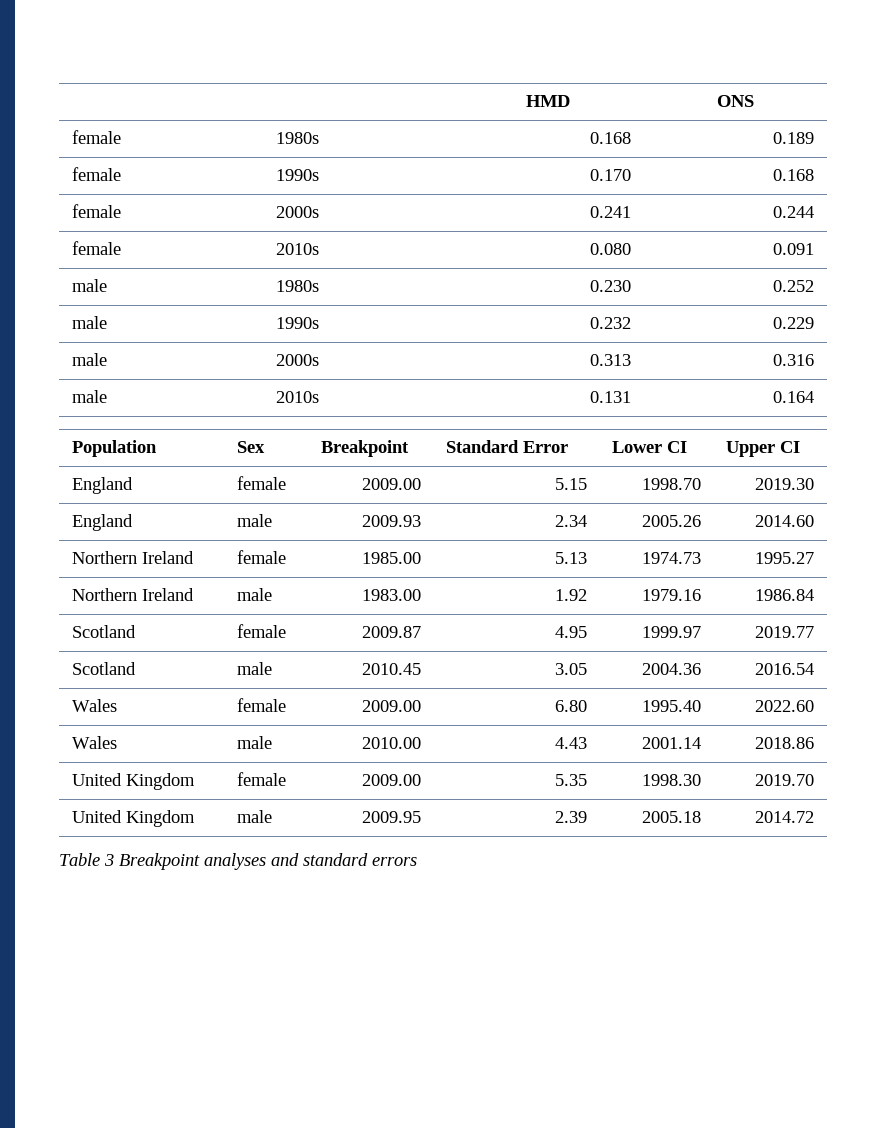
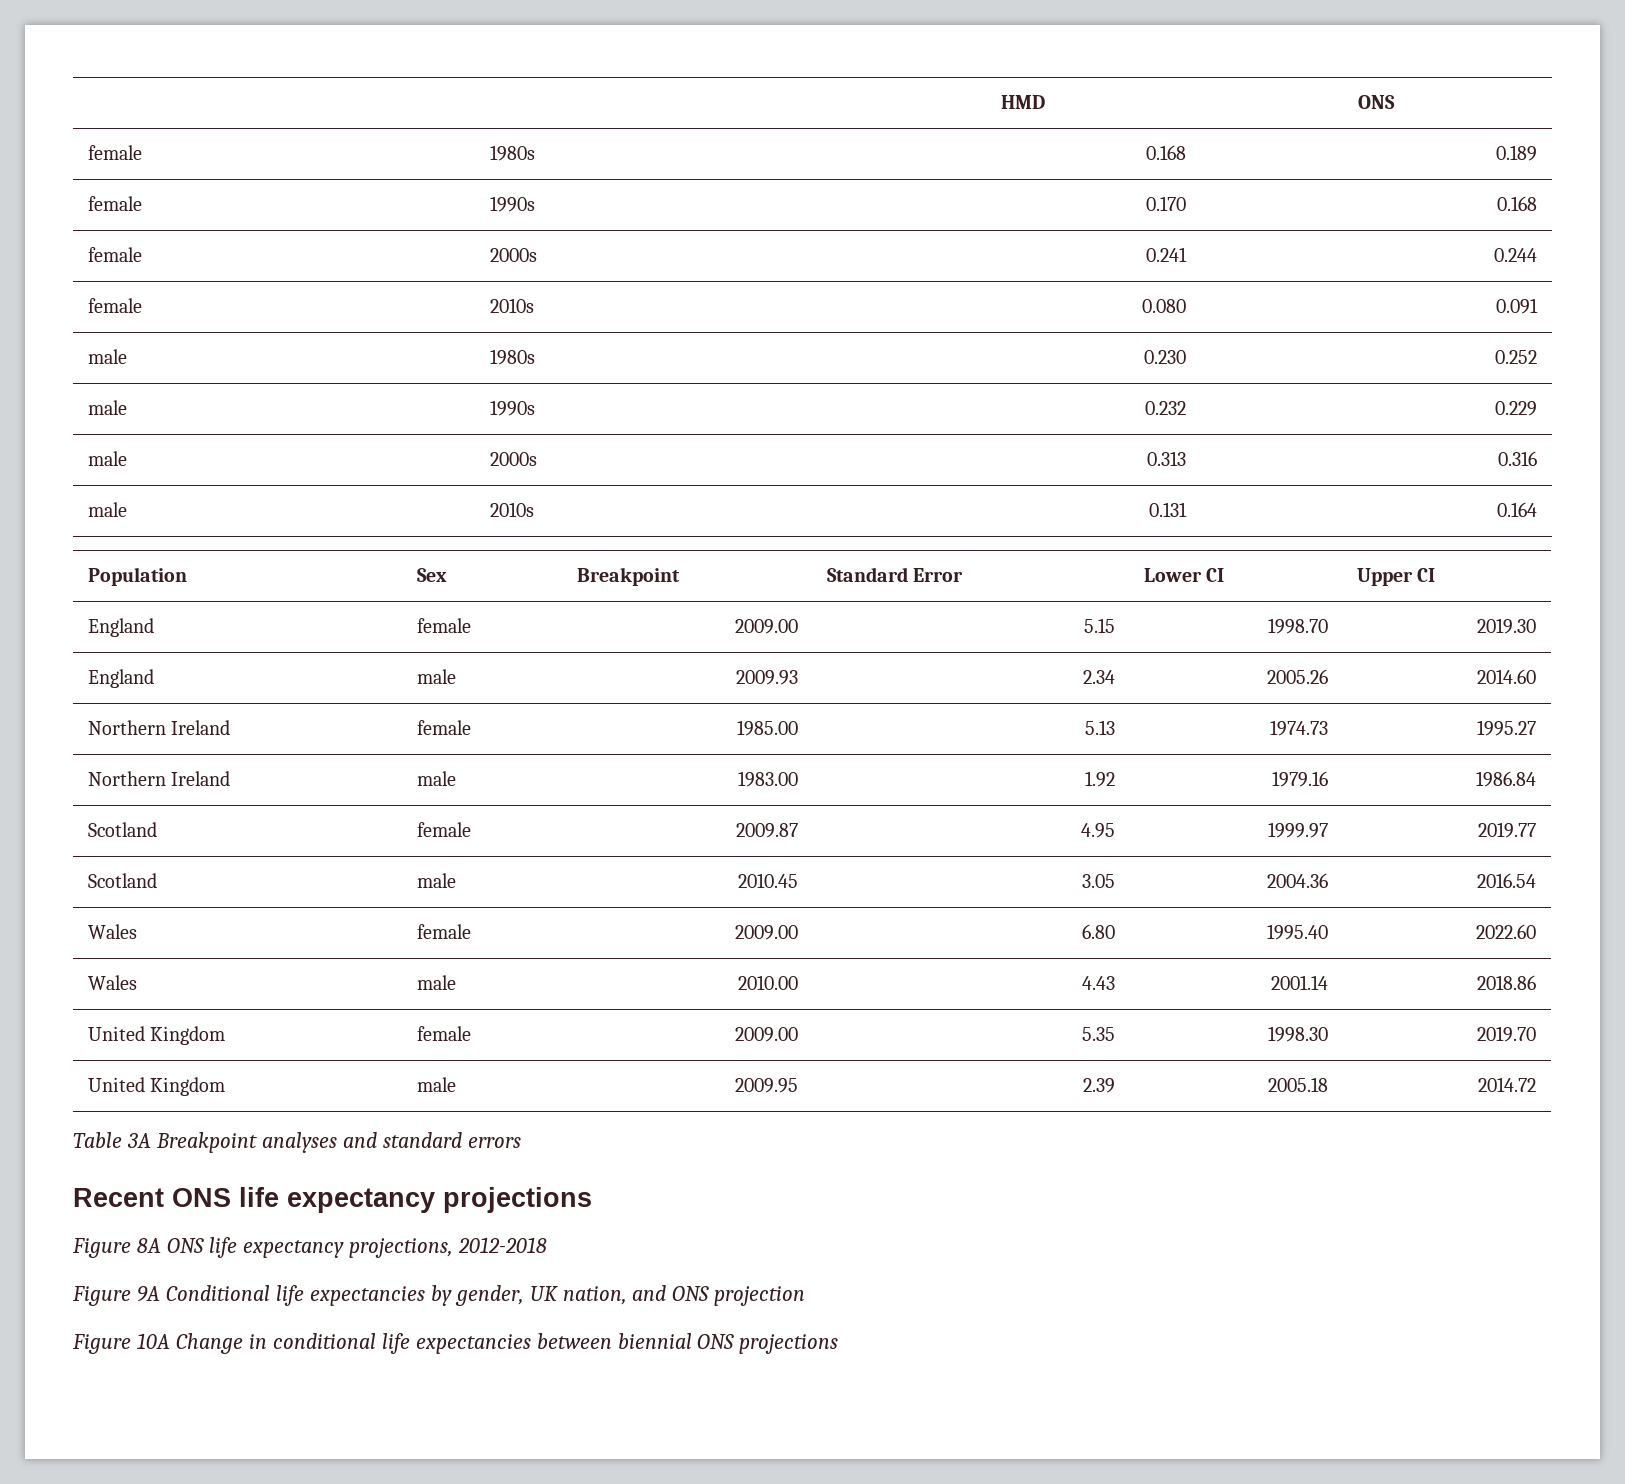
[104,854,114,866] 3 -> [126,1133,151,1148] 3A
(417, 861) none -> [73,1187,592,1213] [72,1237,547,1258] [72,1285,806,1306] [72,1333,839,1354] // Recent ONS life expectancy projections // Figure 8A ONS life expectancy projections, 2012-2018 // Figure 9A Conditional life expectancies by gender, UK nation, and ONS projection // Figure 10A Change in conditional life expectancies between biennial ONS projections

